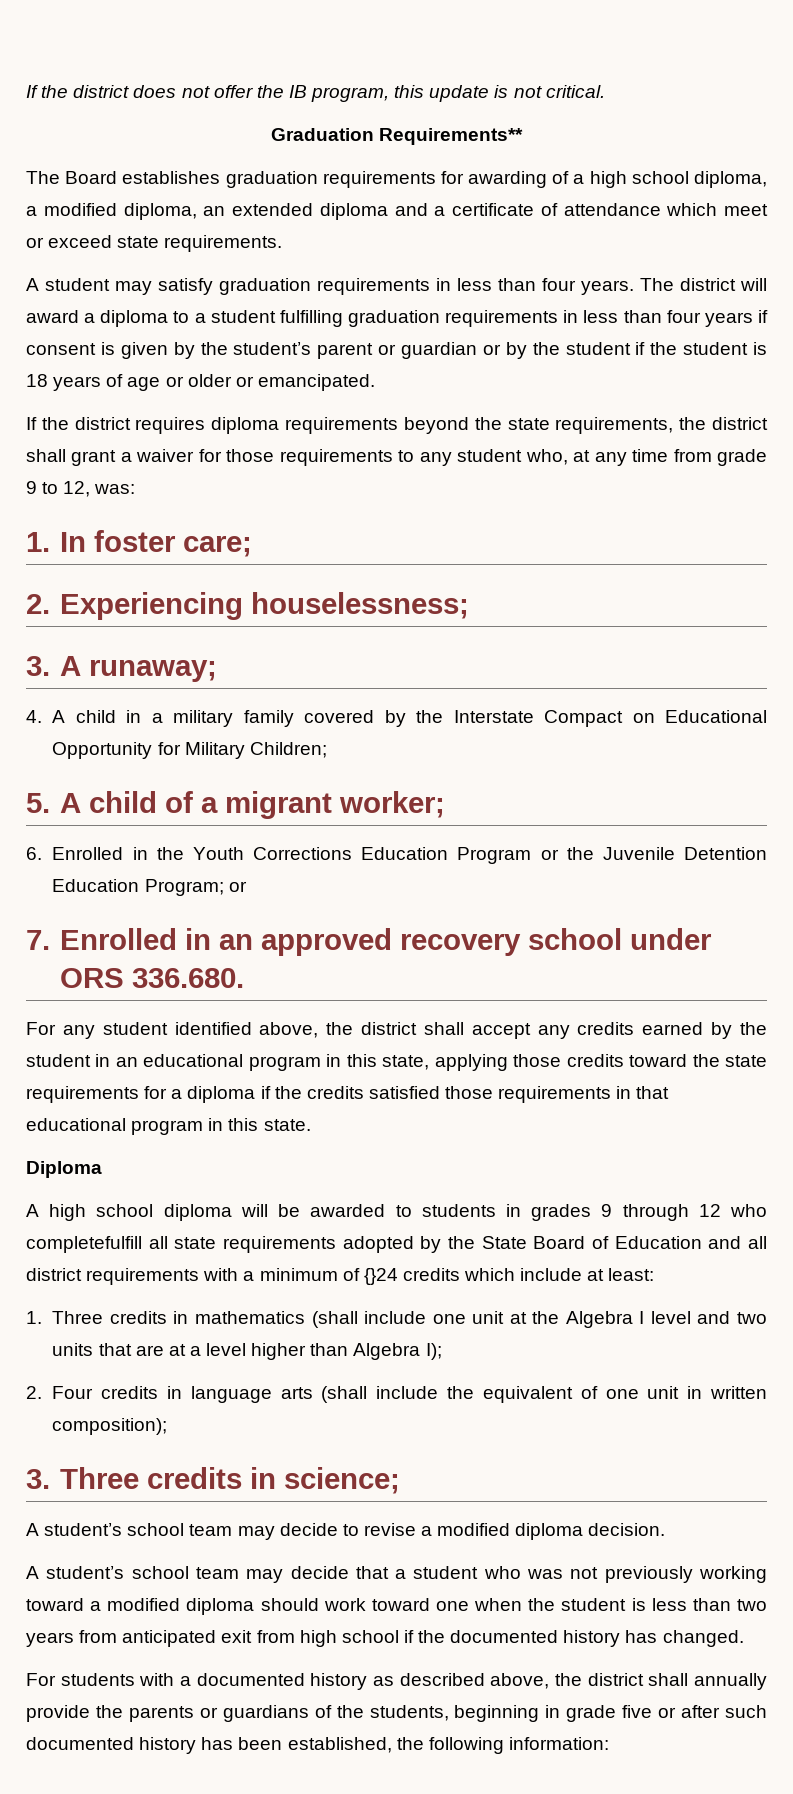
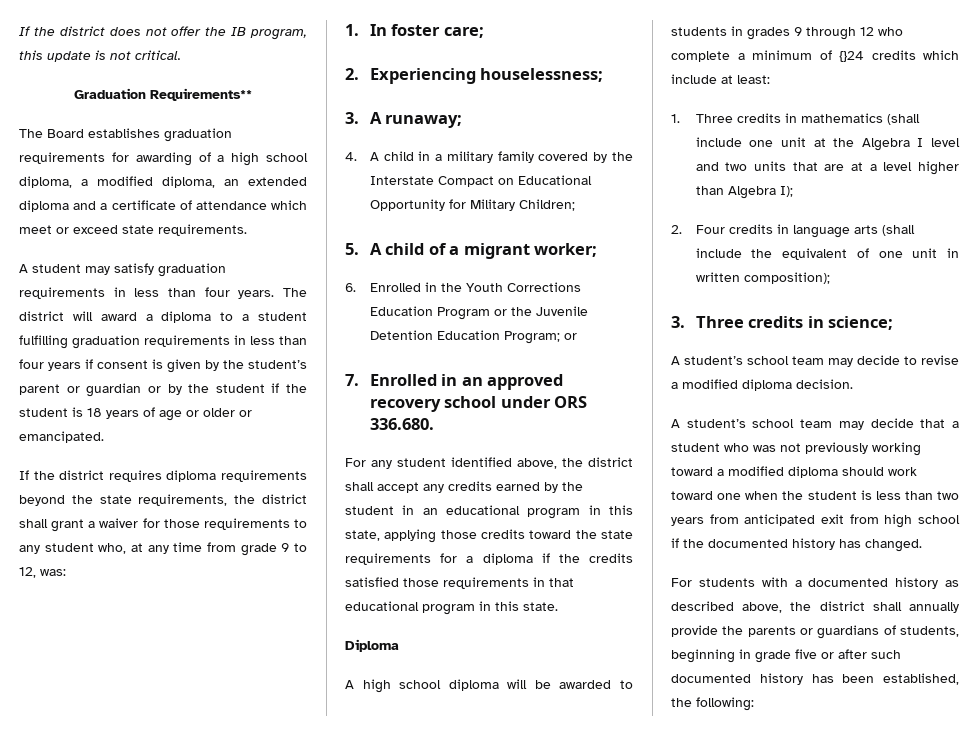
[26,1236,767,1253] [26,1268,239,1285] completefulfill all state requirements adopted by the State Board of Education and all district requirements with -> [671,51,730,62] complete
[336,1705,364,1718] the -> (896, 630) none
[428,1737,609,1754] following information: -> [696,697,754,711] following:

